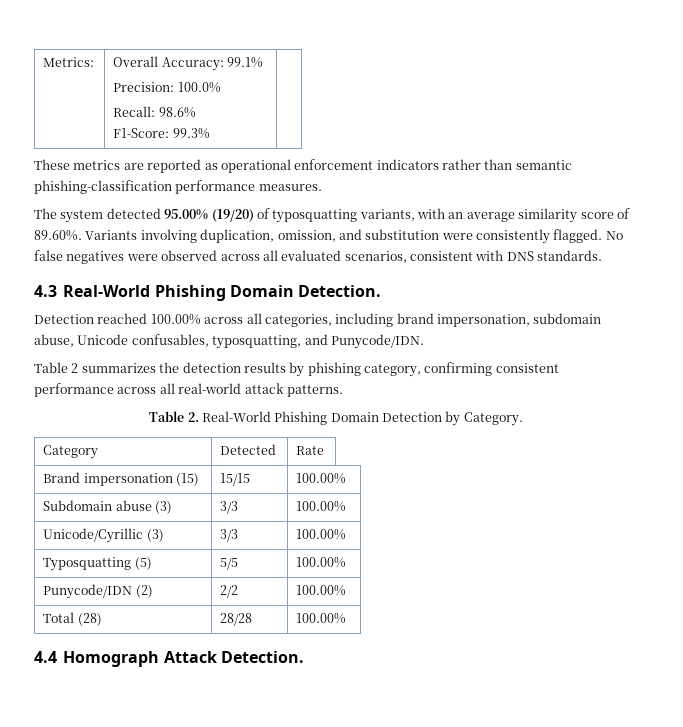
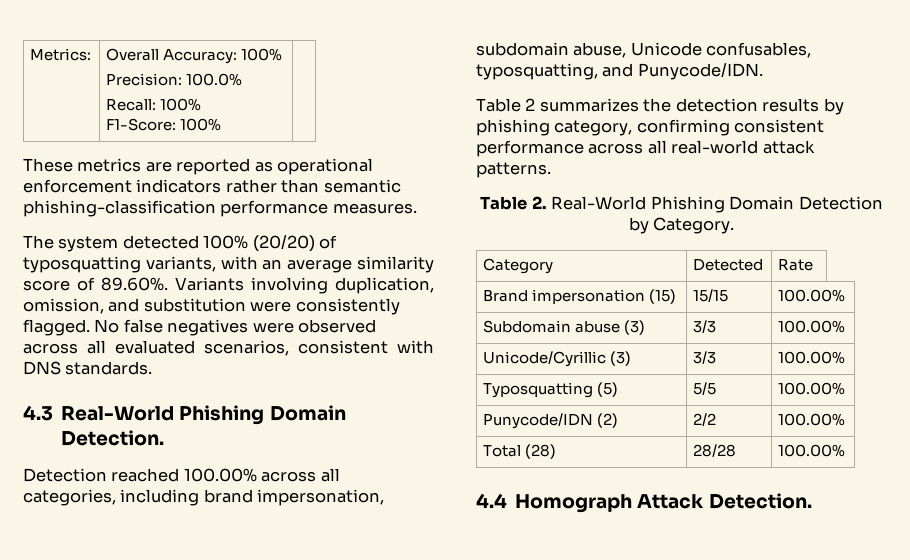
[227,57,264,68] 99.1% -> [241,48,283,61] 100%
[158,107,196,118] 98.6% -> [160,98,202,111] 100%
[172,128,210,139] 99.3% -> [180,118,222,131] 100%
[164,209,254,222] 95.00% (19/20) -> [203,235,315,252] 100% (20/20)

